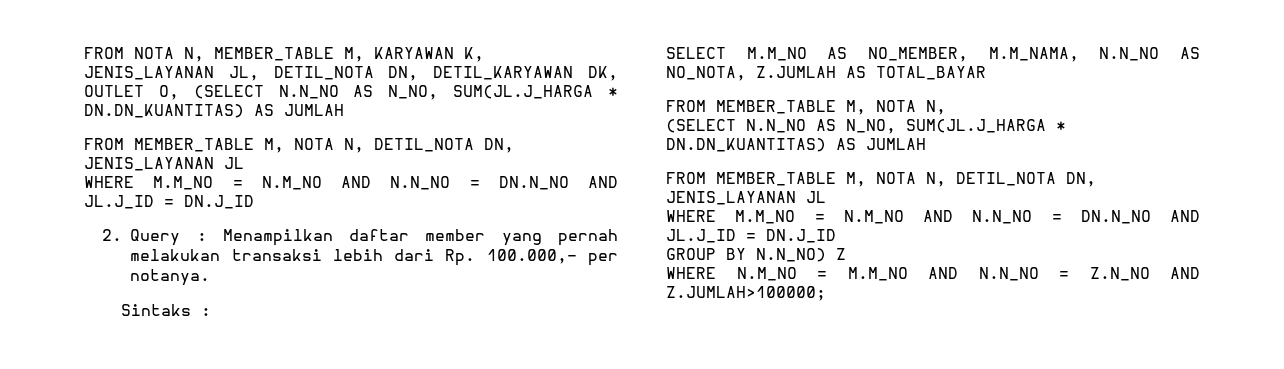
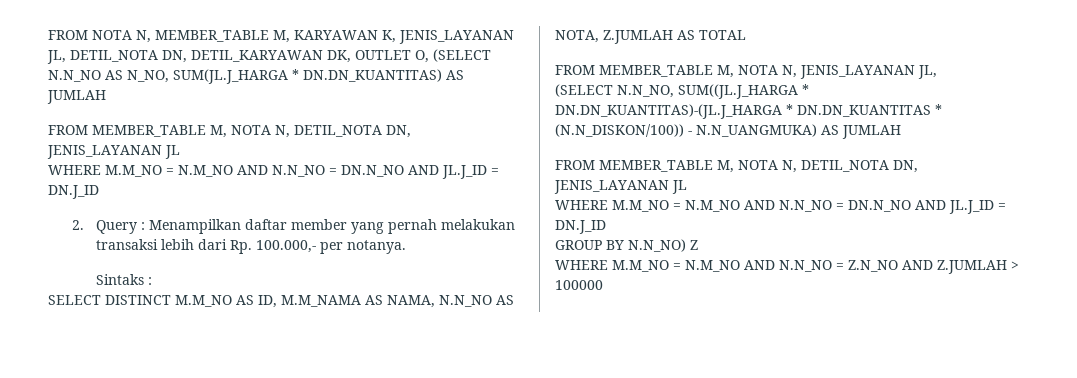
(726, 53) none -> [105,295,171,305] DISTINCT
[868,47,1200,62] [666,66,746,81] NO_MEMBER, M.M_NAMA, N.N_NO AS NO_NOTA, -> [258,295,514,308] [555,30,599,43] ID, M.M_NAMA AS NAMA, N.N_NO AS NOTA,
[876,66,986,80] [666,100,946,115] [666,119,1066,134] [666,138,826,152] TOTAL_BAYAR // FROM MEMBER_TABLE M, NOTA N, // (SELECT N.N_NO AS N_NO, SUM(JL.J_HARGA * DN.DN_KUANTITAS) -> [699,30,746,40] [555,65,937,79] [555,84,809,99] [555,104,942,119] [555,124,817,137] TOTAL // FROM MEMBER_TABLE M, NOTA N, JENIS_LAYANAN JL, // (SELECT N.N_NO, SUM((JL.J_HARGA * DN.DN_KUANTITAS)-(JL.J_HARGA * DN.DN_KUANTITAS * (N.N_DISKON/100)) - N.N_UANGMUKA)
[736,267,908,281] N.M_NO = M.M_NO -> [612,260,740,272] M.M_NO = N.M_NO
[666,286,826,301] Z.JUMLAH>100000; -> [937,260,1019,274] [555,280,603,290] Z.JUMLAH > 100000

